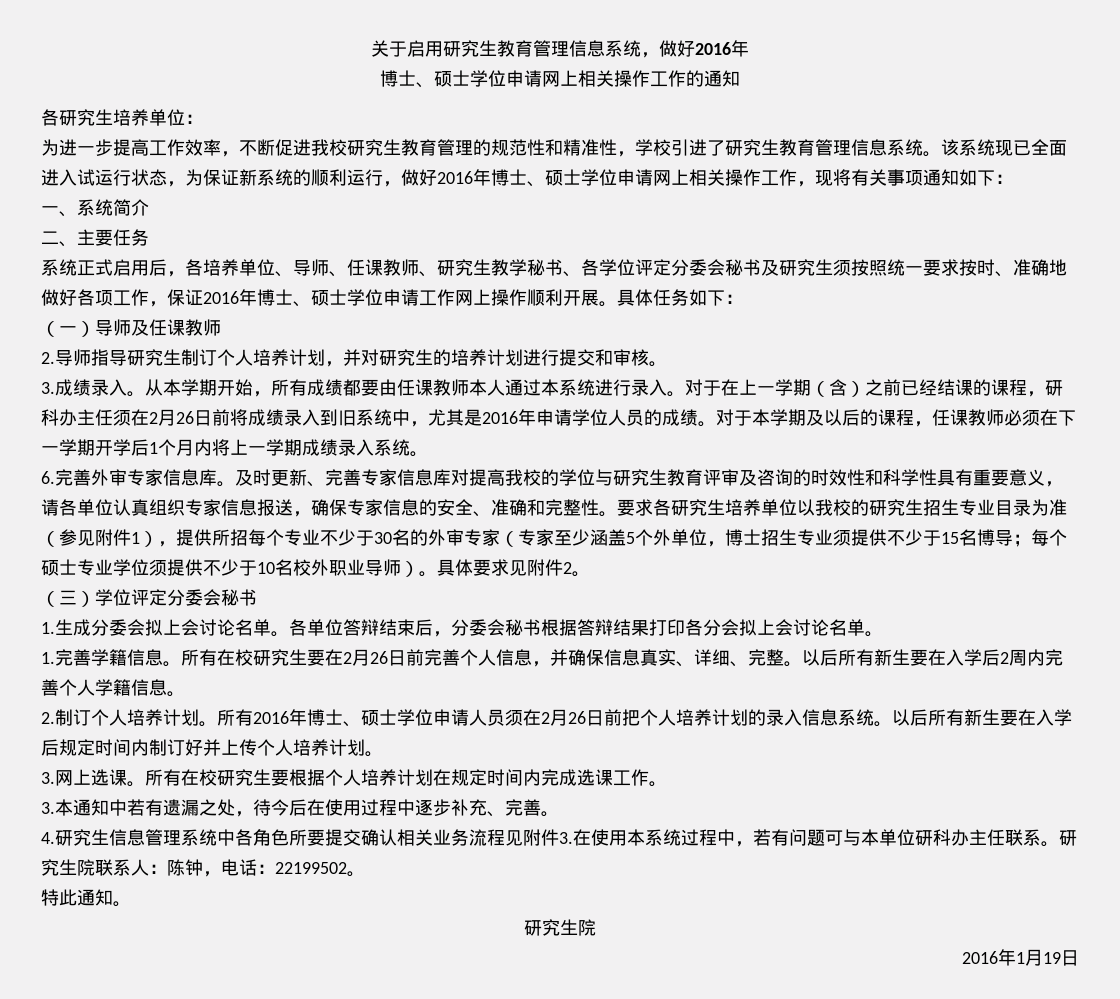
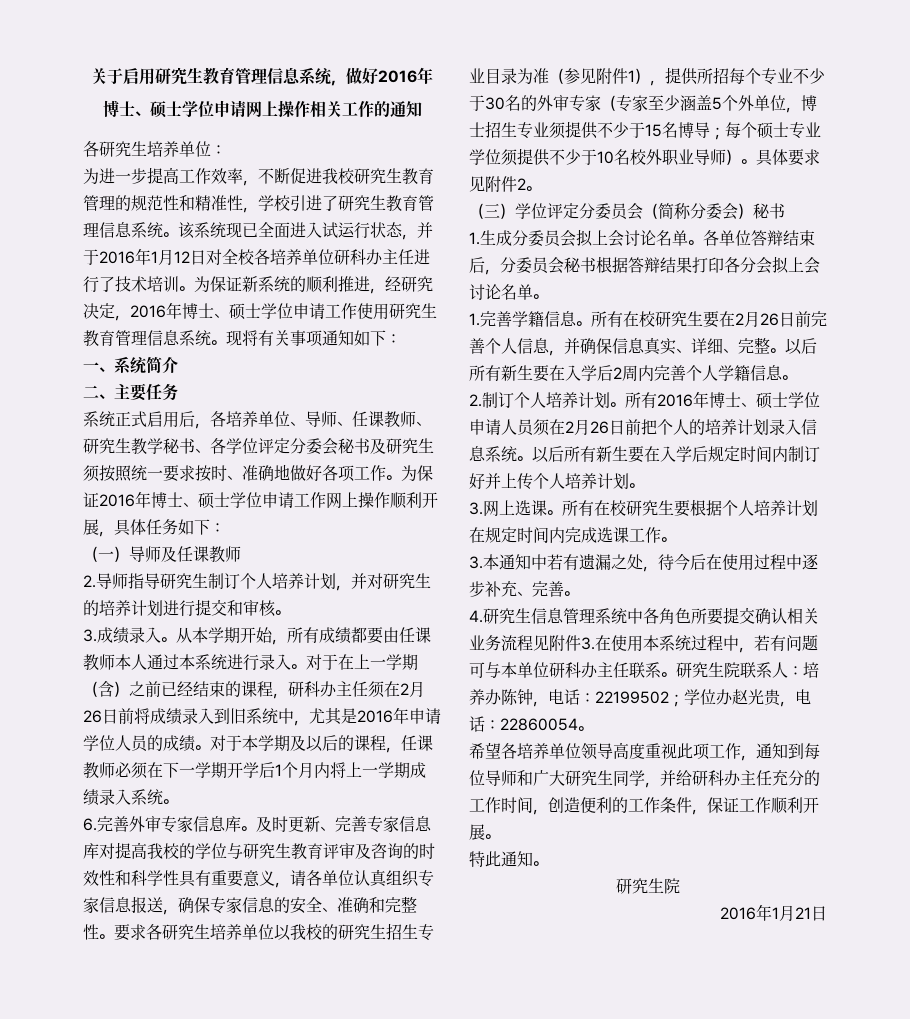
[578,70,650,87] 相关操作 -> [277,100,342,118] 操作相关
(185, 184) none -> [417,222,433,238] [83,248,430,265] [83,276,194,293] 并于2016年1月12日对全校各培养单位研科办主任进行了技术培训。
[347,169,815,187] 运行，做好2016年博士、硕士学位申请网上相关操作工作， -> [338,276,433,294] [83,302,437,321] [83,330,226,347] 推进，经研究决定，2016年博士、硕士学位申请工作使用研究生教育管理信息系统。
[149,301,167,307] ， -> [386,465,417,481] 。为
[599,301,617,307] 。 -> [99,531,114,537] ，
[955,379,973,396] 课 -> [209,681,225,697] 束
[203,589,221,606] 会 -> [611,203,753,220] 员会（简称分委会）
(127, 627) none -> [544,230,561,247] 员
(487, 627) none -> [532,257,549,274] 员
[676,709,766,726] 培养计划的 -> [689,419,769,436] 的培养计划
(167, 869) none -> [803,662,819,678] [469,689,502,705] 培养办
(347, 868) none -> [669,689,811,707] [469,716,593,732] [469,742,820,761] [469,770,820,788] [469,797,819,815] [469,824,485,840] ；学位办赵光贵，电话：22860054。 // 希望各培养单位领导高度重视此项工作，通知到每位导师和广大研究生同学，并给研科办主任充分的工作时间，创造便利的工作条件，保证工作顺利开展
[1043,952,1061,964] 19 -> [795,907,811,919] 21

